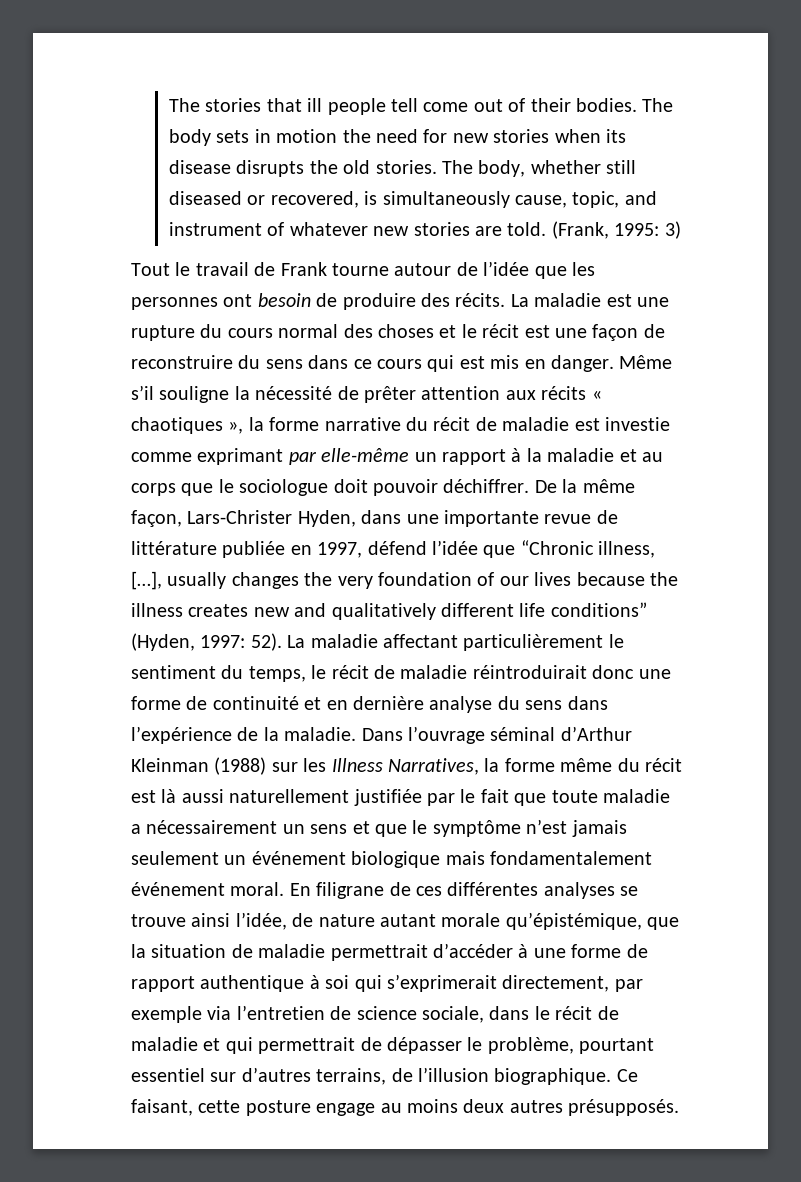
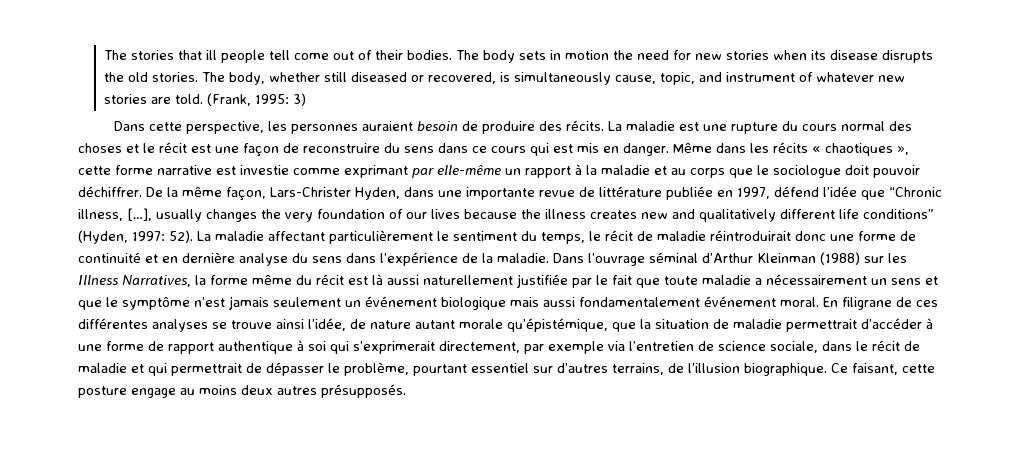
[131,261,567,279] Tout le travail de Frank tourne autour de l’idée que -> [113,121,264,134] Dans cette perspective,
[223,294,253,307] ont -> [361,121,413,131] auraient
[131,385,536,403] s’il souligne la nécessité de prêter attention aux -> [716,143,769,153] dans les
[248,417,264,431] la -> [78,166,111,175] cette
[406,417,570,431] du récit de maladie -> (212, 170) none
(485, 858) none -> [543,297,575,307] aussi

